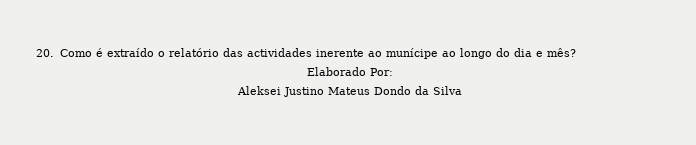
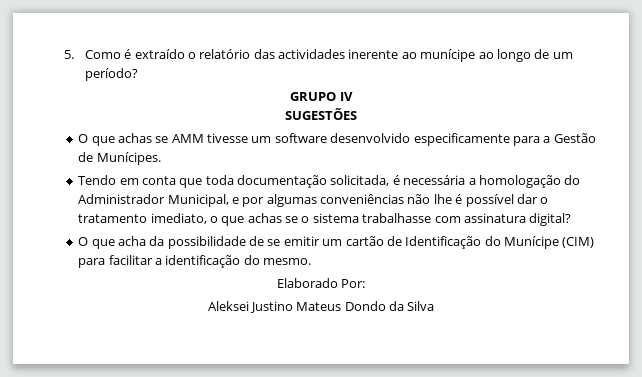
[36,49,55,57] 20. -> [64,50,75,59] 5.
[495,48,576,57] do dia e mês? -> [534,49,573,59] [84,68,138,81] [290,92,353,101] [285,108,357,120] [78,133,596,146] [78,152,161,165] [78,175,581,188] [78,194,549,207] [78,213,572,226] [78,236,595,249] [78,255,312,268] de um período? // GRUPO IV // SUGESTÕES // O que achas se AMM tivesse um software desenvolvido especificamente para a Gestão de Munícipes. // Tendo em conta que toda documentação solicitada, é necessária a homologação do Administrador Municipal, e por algumas conveniências não lhe é possível dar o tratamento imediato, o que achas se o sistema trabalhasse com assinatura digital? // O que acha da possibilidade de se emitir um cartão de Identificação do Munícipe (CIM) para facilitar a identificação do mesmo.

